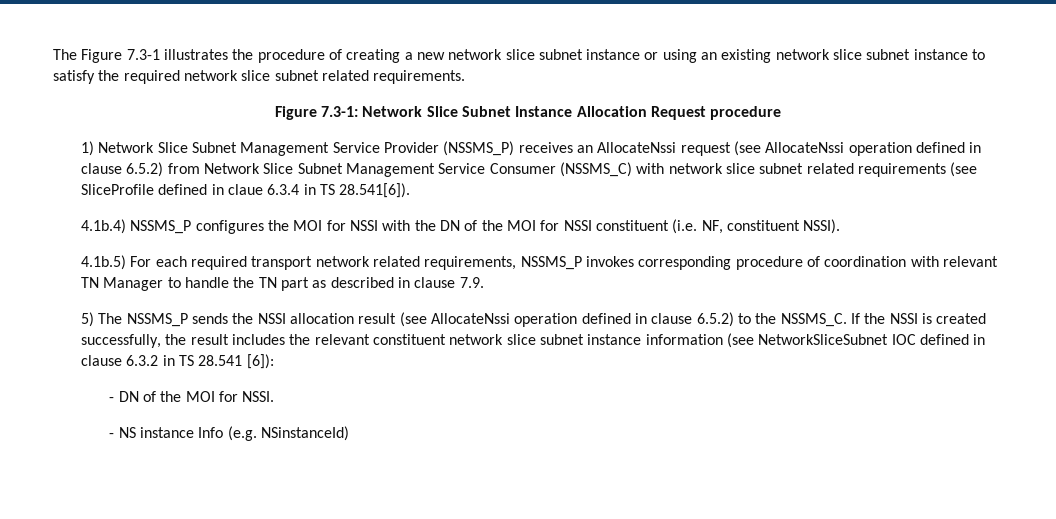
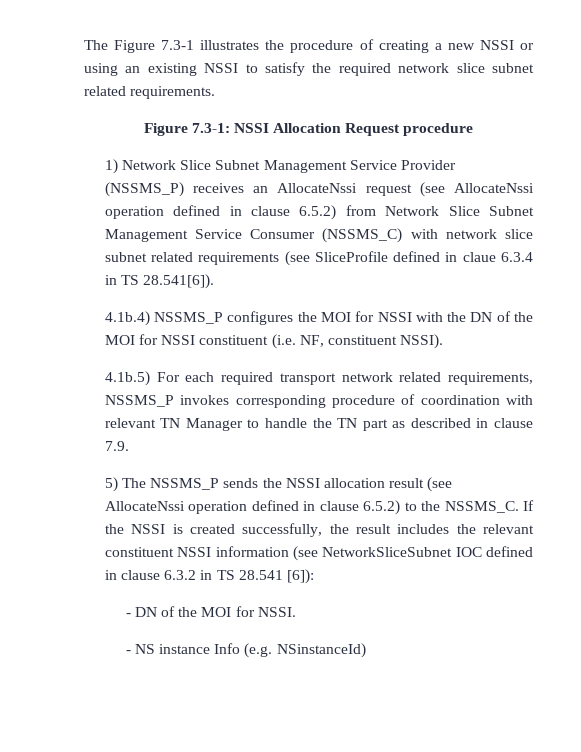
[448,49,968,63] network slice subnet instance or using an existing network slice subnet instance -> [479,40,534,50] [84,63,239,76] NSSI or using an existing NSSI
[362,106,573,117] Network Slice Subnet Instance -> [233,123,269,133] NSSI
[449,334,642,345] network slice subnet instance -> [177,547,212,557] NSSI

